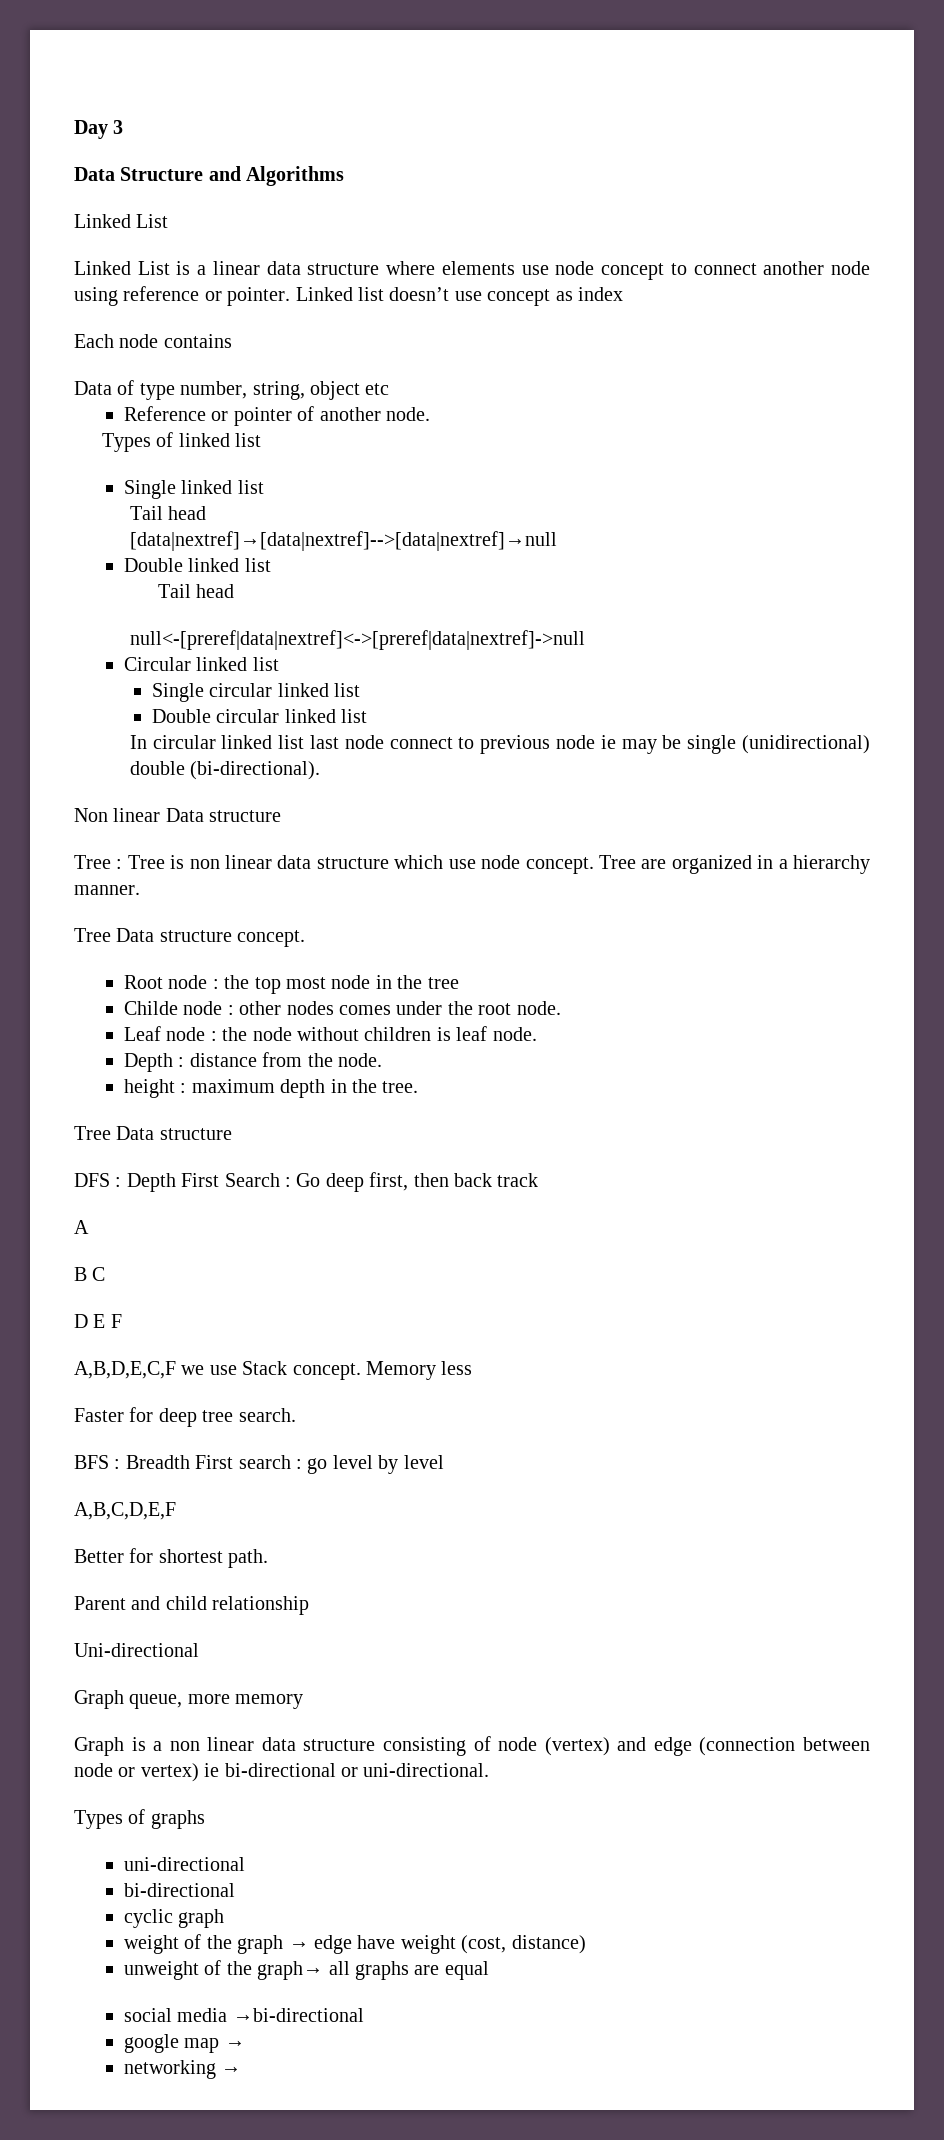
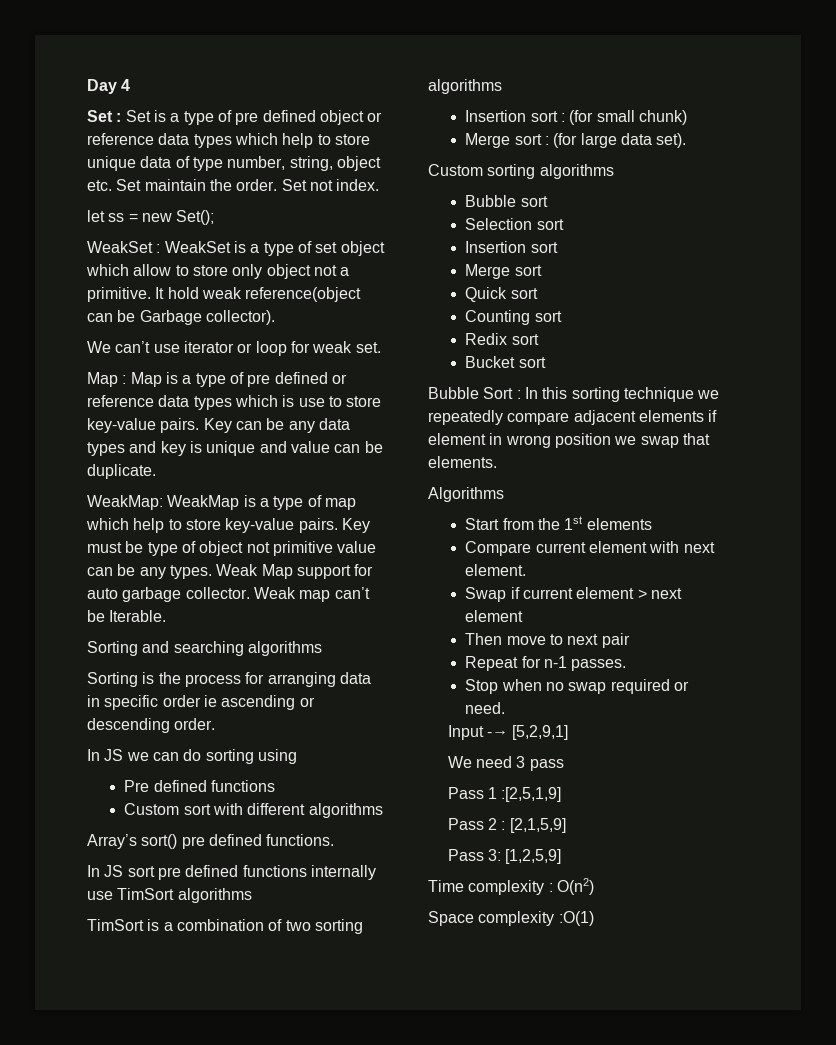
[113,120,124,134] [74,166,345,186] [74,214,169,228] [74,261,871,280] [74,286,623,306] [74,334,232,348] [74,381,112,395] 3 // Data Structure and Algorithms // Linked List // Linked List is a linear data structure where elements use node concept to connect another node using reference or pointer. Linked list doesn’t use concept as index // Each node contains // Data -> [121,79,131,91] [87,110,383,125] [87,133,370,148] [87,156,172,171] 4 // Set : Set is a type of pre defined object or reference data types which help to store unique data
[365,383,390,395] [123,406,430,426] [101,432,262,452] [123,480,264,499] [129,506,207,520] [129,531,557,551] [123,558,271,572] [157,584,235,598] [129,630,585,650] [123,657,279,671] [151,683,361,702] [151,709,368,723] [129,735,870,754] [129,761,321,780] [74,808,282,822] [74,855,870,874] [74,885,140,895] [74,928,306,947] [123,975,459,994] [123,1001,561,1015] [123,1026,537,1041] [123,1052,382,1072] [123,1079,419,1098] [74,1126,232,1140] [74,1172,539,1192] [74,1220,89,1234] [74,1267,106,1281] [74,1314,122,1328] [74,1361,473,1380] [74,1407,296,1427] [74,1455,444,1474] [74,1502,176,1520] [74,1548,269,1568] [74,1596,310,1615] [74,1643,199,1657] [74,1690,304,1709] [74,1736,870,1756] [74,1763,490,1782] [74,1809,205,1829] [123,1857,245,1871] [123,1883,235,1897] [123,1909,225,1928] [123,1934,586,1954] [123,1960,489,1980] [123,2008,364,2022] [123,2034,245,2053] [123,2060,242,2079] etc // Reference or pointer of another node. // Types of linked list // Single linked list // Tail head // [data|nextref]→[data|nextref]-->[data|nextref]→null // Double linked list // Tail head // null<-[preref|data|nextref]<->[preref|data|nextref]->null // Circular linked list // Single circular linked list // Double circular linked list // In circular linked list last node connect to previous node ie may be single (unidirectional) double (bi-directional). // Non linear Data structure // Tree : Tree is non linear data structure which use node concept. Tree are organized in a hierarchy manner. // Tree Data structure concept. // Root node : the top most node in the tree // Childe node : other nodes comes under the root node. // Leaf node : the node without children is leaf node. // Depth : distance from the node. // height : maximum depth in the tree. // Tree Data structure // DFS : Depth First Search : Go deep first, then back track // A // B C // D E F // A,B,D,E,C,F we use Stack concept. Memory less // Faster for deep tree search. // BFS : Breadth First search : go level by level // A,B,C,D,E,F // Better for shortest path. // Parent and child relationship // Uni-directional // Graph queue, more memory // Graph is a non linear data structure consisting of node (vertex) and edge (connection between node or vertex) ie bi-directional or uni-directional. // Types of graphs // uni-directional // bi-directional // cyclic graph // weight of the graph → edge have weight (cost, distance) // unweight of the graph→ all graphs are equal // social media →bi-directional // google map → // networking → -> [87,179,380,191] [87,210,215,225] [87,241,385,256] [86,264,350,279] [87,287,362,302] [87,310,275,325] [87,341,381,356] [87,372,347,387] [87,395,382,410] [87,418,350,433] [87,441,383,456] [87,464,156,479] [87,495,356,510] [86,518,370,533] [87,541,377,556] [87,564,374,579] [87,587,370,602] [87,610,167,622] [87,641,322,656] [87,672,371,687] [87,695,315,710] [87,718,216,733] [87,749,297,764] [124,780,275,792] [124,803,383,818] [87,834,335,849] [87,865,376,880] [87,888,252,903] [87,919,363,934] [428,79,502,94] [465,110,687,125] [465,133,687,148] [428,164,614,179] [465,195,548,207] [465,218,564,230] [465,241,558,253] [465,264,542,279] [465,287,538,302] [465,310,562,325] [465,333,539,345] [465,356,546,368] [428,387,720,402] [428,410,718,425] [428,433,710,448] [428,456,497,468] [428,487,504,502] [465,516,652,530] [465,541,715,556] [465,564,527,576] [465,587,682,602] [465,610,524,622] [465,633,630,648] [465,656,627,671] [465,679,689,694] [465,702,506,714] [447,725,569,740] [447,756,564,771] [447,787,562,802] [447,818,566,833] [447,849,562,864] [428,878,594,895] [428,911,594,926] etc. Set maintain the order. Set not index. // let ss = new Set(); // WeakSet : WeakSet is a type of set object which allow to store only object not a primitive. It hold weak reference(object can be Garbage collector). // We can’t use iterator or loop for weak set. // Map : Map is a type of pre defined or reference data types which is use to store key-value pairs. Key can be any data types and key is unique and value can be duplicate. // WeakMap: WeakMap is a type of map which help to store key-value pairs. Key must be type of object not primitive value can be any types. Weak Map support for auto garbage collector. Weak map can’t be Iterable. // Sorting and searching algorithms // Sorting is the process for arranging data in specific order ie ascending or descending order. // In JS we can do sorting using // Pre defined functions // Custom sort with different algorithms // Array’s sort() pre defined functions. // In JS sort pre defined functions internally use TimSort algorithms // TimSort is a combination of two sorting algorithms // Insertion sort : (for small chunk) // Merge sort : (for large data set). // Custom sorting algorithms // Bubble sort // Selection sort // Insertion sort // Merge sort // Quick sort // Counting sort // Redix sort // Bucket sort // Bubble Sort : In this sorting technique we repeatedly compare adjacent elements if element in wrong position we swap that elements. // Algorithms // Start from the 1st elements // Compare current element with next element. // Swap if current element > next element // Then move to next pair // Repeat for n-1 passes. // Stop when no swap required or need. // Input -→ [5,2,9,1] // We need 3 pass // Pass 1 :[2,5,1,9] // Pass 2 : [2,1,5,9] // Pass 3: [1,2,5,9] // Time complexity : O(n2) // Space complexity :O(1)

